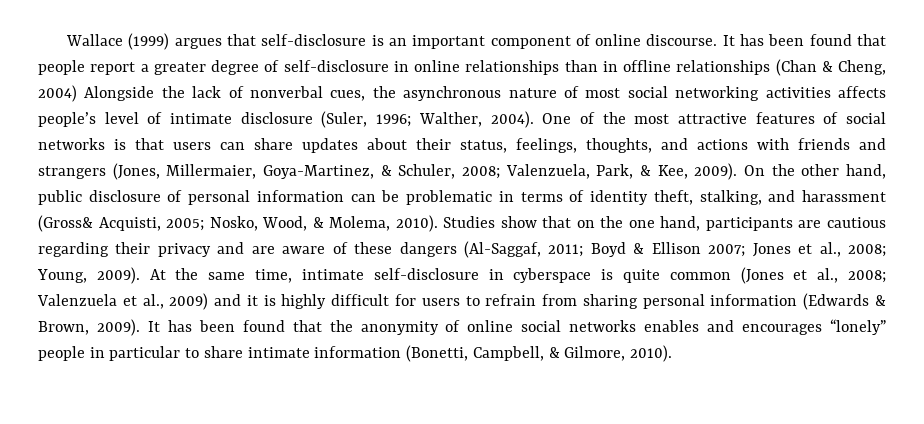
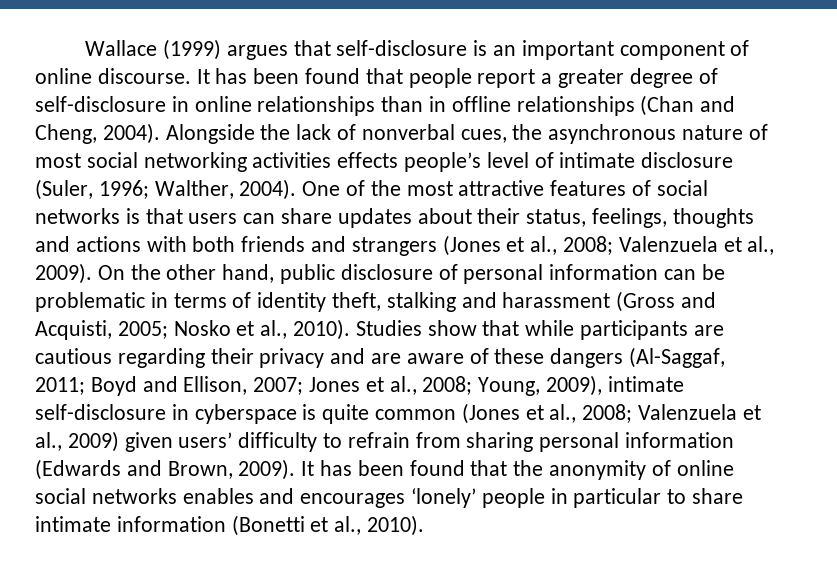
[821,60,886,75] [38,85,77,102] & Cheng, 2004) -> [700,96,736,112] [35,123,160,144] and Cheng, 2004).
[837,86,886,98] affects -> [337,152,399,168] effects
[586,138,652,153] thoughts, -> [672,208,754,228] thoughts
(789, 144) none -> [192,236,236,252] both
[112,163,688,180] (Jones, Millermaier, Goya-Martinez, & Schuler, 2008; Valenzuela, Park, & Kee, -> [442,235,775,256] (Jones et al., 2008; Valenzuela et al.,
[699,190,762,205] stalking, -> [386,292,456,312] stalking
[38,215,701,232] (Gross& Acquisti, 2005; Nosko, Wood, & Molema, 2010). Studies show that on the one hand, -> [616,291,717,312] [35,319,575,340] (Gross and Acquisti, 2005; Nosko et al., 2010). Studies show that while
[633,242,701,254] & Ellison -> [142,376,248,395] and Ellison,
[96,267,293,284] 2009). At the same time, -> [546,375,603,396] 2009),
[214,294,460,309] and it is highly difficult for users -> [124,432,318,452] given users’ difficulty
[875,295,887,306] & -> [126,460,162,476] and
[830,319,886,335] “lonely” -> [411,488,477,508] ‘lonely’
[406,345,626,362] (Bonetti, Campbell, & Gilmore, -> [231,515,362,536] (Bonetti et al.,

